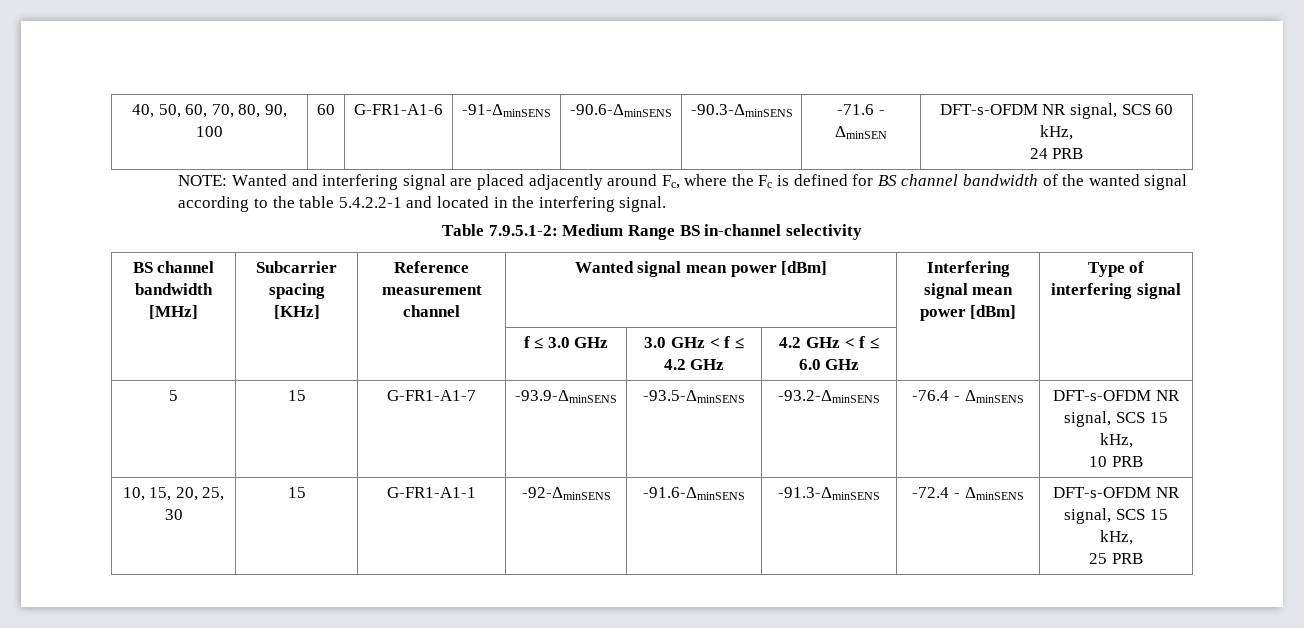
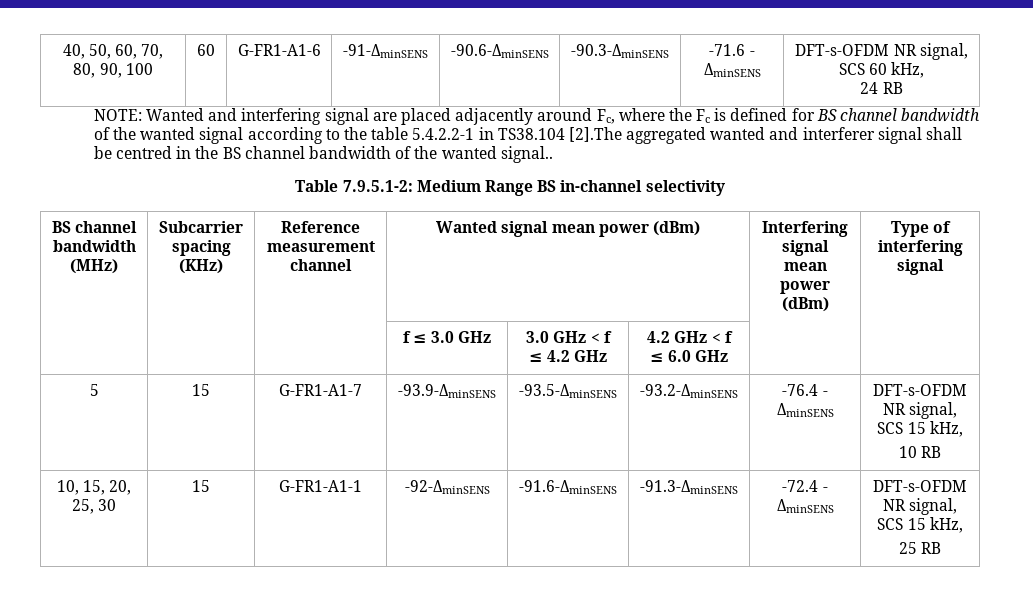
[835,126,887,139] ΔminSEN -> [703,63,761,77] ΔminSENS
[1052,148,1084,159] PRB -> [882,82,903,94] RB
[406,196,667,212] and located in the interfering signal. -> [478,127,962,144] [93,146,553,163] in TS38.104 [2].The aggregated wanted and interferer signal shall be centred in the BS channel bandwidth of the wanted signal..
[149,305,198,319] [MHz] -> [70,259,118,274] (MHz)
[273,305,320,319] [KHz] -> [179,259,223,274] (KHz)
[781,261,828,275] [dBm] -> [652,221,700,236] (dBm)
[970,305,1017,319] [dBm] -> [781,297,829,312] (dBm)
[1111,456,1143,467] PRB -> [921,446,942,458] RB
[1111,553,1143,564] PRB -> [921,542,942,554] RB

